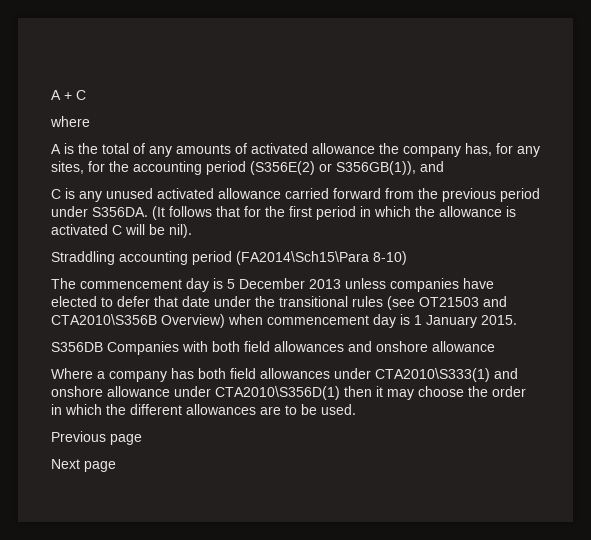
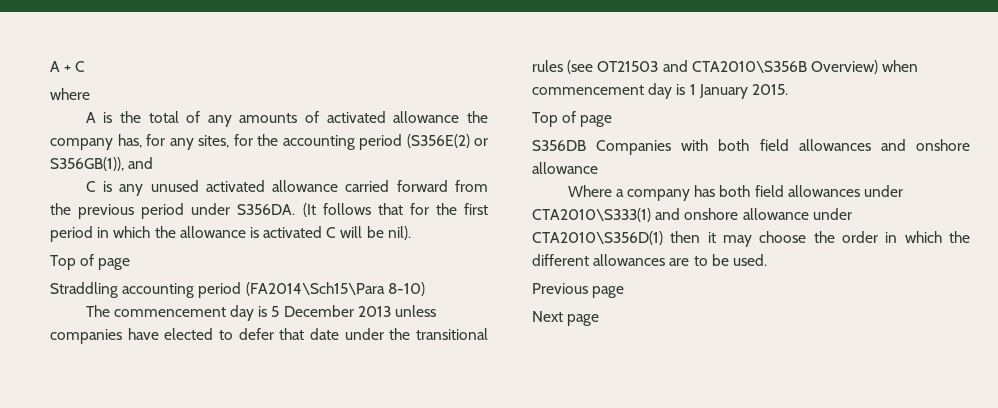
(192, 231) none -> [50,254,131,270] // Top of page
(517, 320) none -> [532,111,613,127] // Top of page

